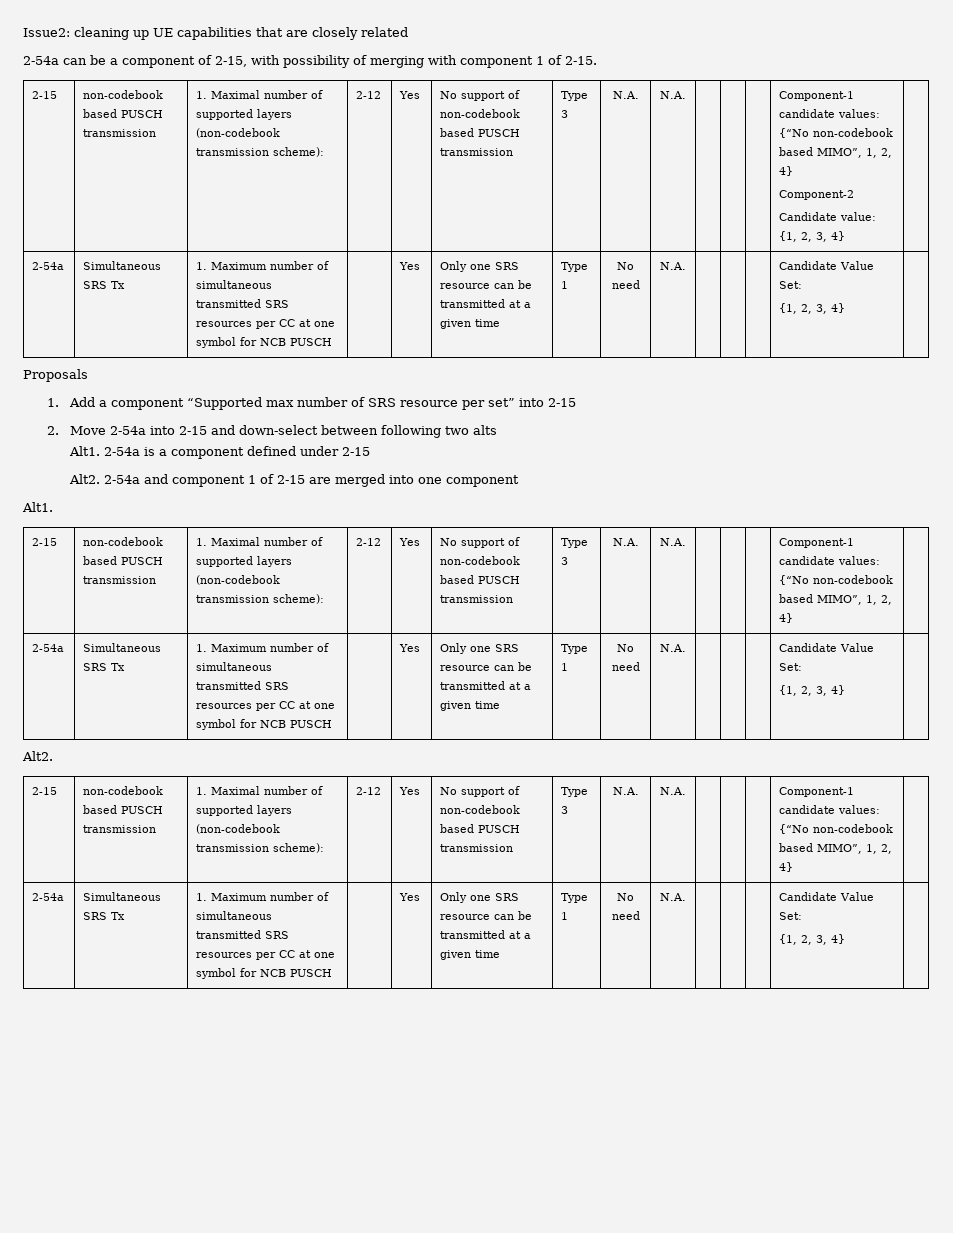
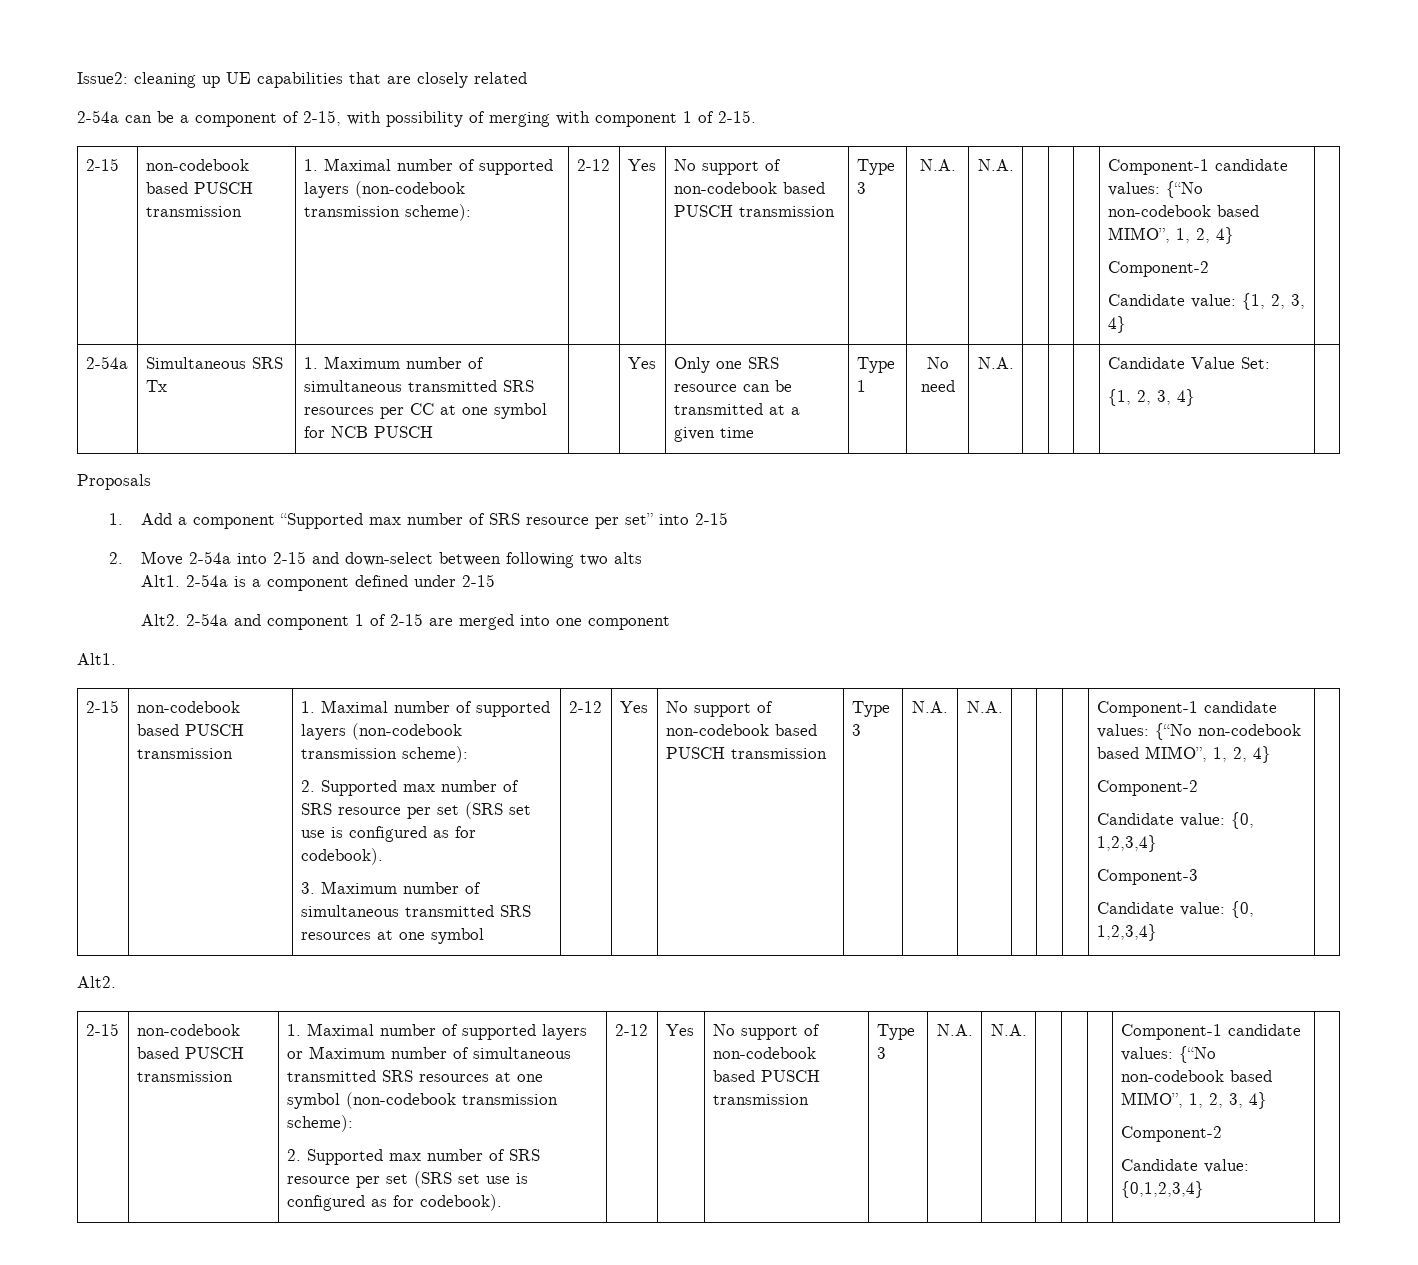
(325, 599) none -> [300,780,519,796] [300,802,531,819] [300,826,476,842] [300,848,383,865] [300,881,481,894] [300,905,531,917] [300,928,484,944] // 2. Supported max number of SRS resource per set (SRS set use is configured as for codebook). // 3. Maximum number of simultaneous transmitted SRS resources at one symbol
[32,644,65,652] [83,643,162,652] [83,663,126,671] [196,643,330,652] [196,662,273,671] [196,681,290,690] [196,701,336,711] [196,719,333,730] [399,644,421,652] [440,643,520,654] [440,662,533,671] [440,681,532,690] [440,701,501,711] [561,644,589,654] [561,663,569,671] [617,644,634,652] [611,662,640,671] [660,644,686,652] [779,643,875,652] [779,663,803,671] [779,685,846,696] | // 2-54a | Simultaneous SRS Tx | 1. Maximum number of simultaneous transmitted SRS resources per CC at one symbol for NCB PUSCH | | Yes | Only one SRS resource can be transmitted at a given time | Type 1 | No need | N.A. | | | | Candidate Value Set: // {1, 2, 3, 4} -> [1096,780,1198,796] [1096,812,1254,829] [1096,835,1157,852] [1096,869,1198,885] [1096,901,1254,918] [1096,924,1157,941] // Component-2 // Candidate value: {0, 1,2,3,4} // Component-3 // Candidate value: {0, 1,2,3,4}
[196,824,281,834] [196,843,325,853] (non-codebook transmission scheme): -> [286,1046,571,1059] [286,1070,543,1082] [286,1092,558,1109] [286,1115,353,1132] [286,1149,540,1165] [286,1171,528,1188] [286,1194,502,1211] or Maximum number of simultaneous transmitted SRS resources at one symbol (non-codebook transmission scheme): // 2. Supported max number of SRS resource per set (SRS set use is configured as for codebook).
[779,862,794,872] [32,893,65,901] [83,892,162,901] [83,912,126,920] [196,892,330,901] [196,911,273,920] [196,930,290,939] [196,950,336,960] [196,968,333,979] [399,893,421,901] [440,892,520,903] [440,911,533,920] [440,930,532,939] [440,950,501,960] [561,893,589,903] [561,912,569,920] [617,893,634,901] [611,911,640,920] [660,893,686,901] [779,892,875,901] [779,912,803,920] [779,934,846,945] 4} | // 2-54a | Simultaneous SRS Tx | 1. Maximum number of simultaneous transmitted SRS resources per CC at one symbol for NCB PUSCH | | Yes | Only one SRS resource can be transmitted at a given time | Type 1 | No need | N.A. | | | | Candidate Value Set: // {1, 2, 3, 4} -> [1228,1092,1267,1109] [1120,1126,1222,1142] [1120,1159,1249,1173] [1120,1181,1204,1198] 3, 4} // Component-2 // Candidate value: {0,1,2,3,4}

